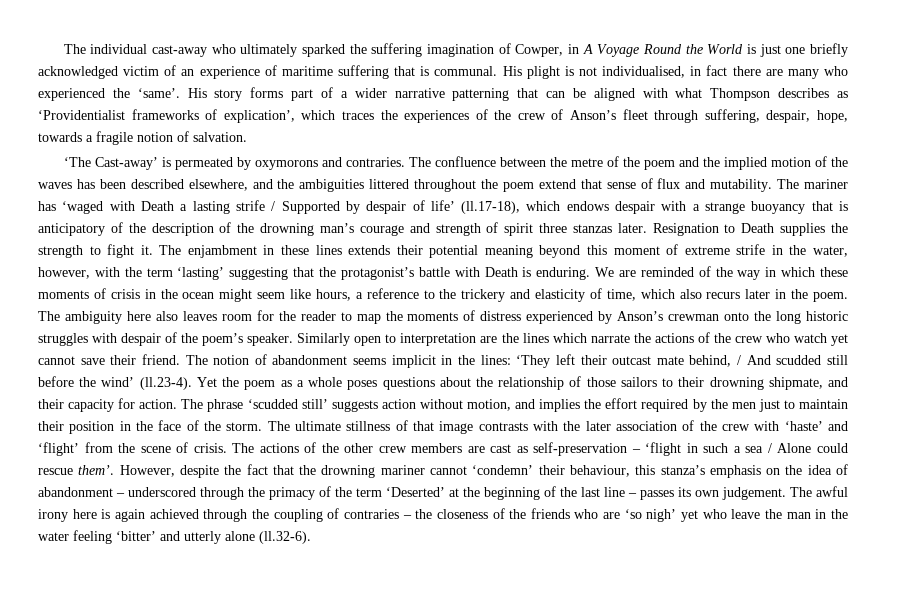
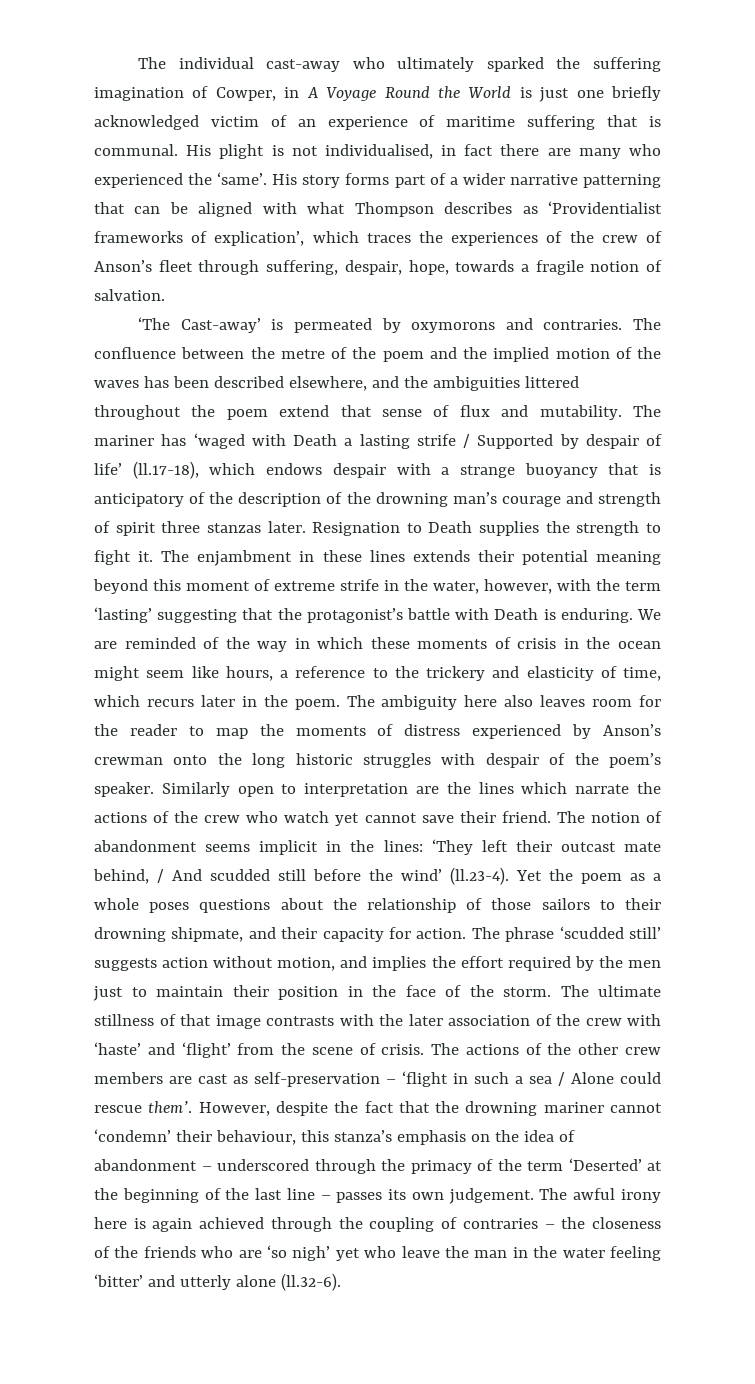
[679,289,702,299] also -> (140, 701) none

